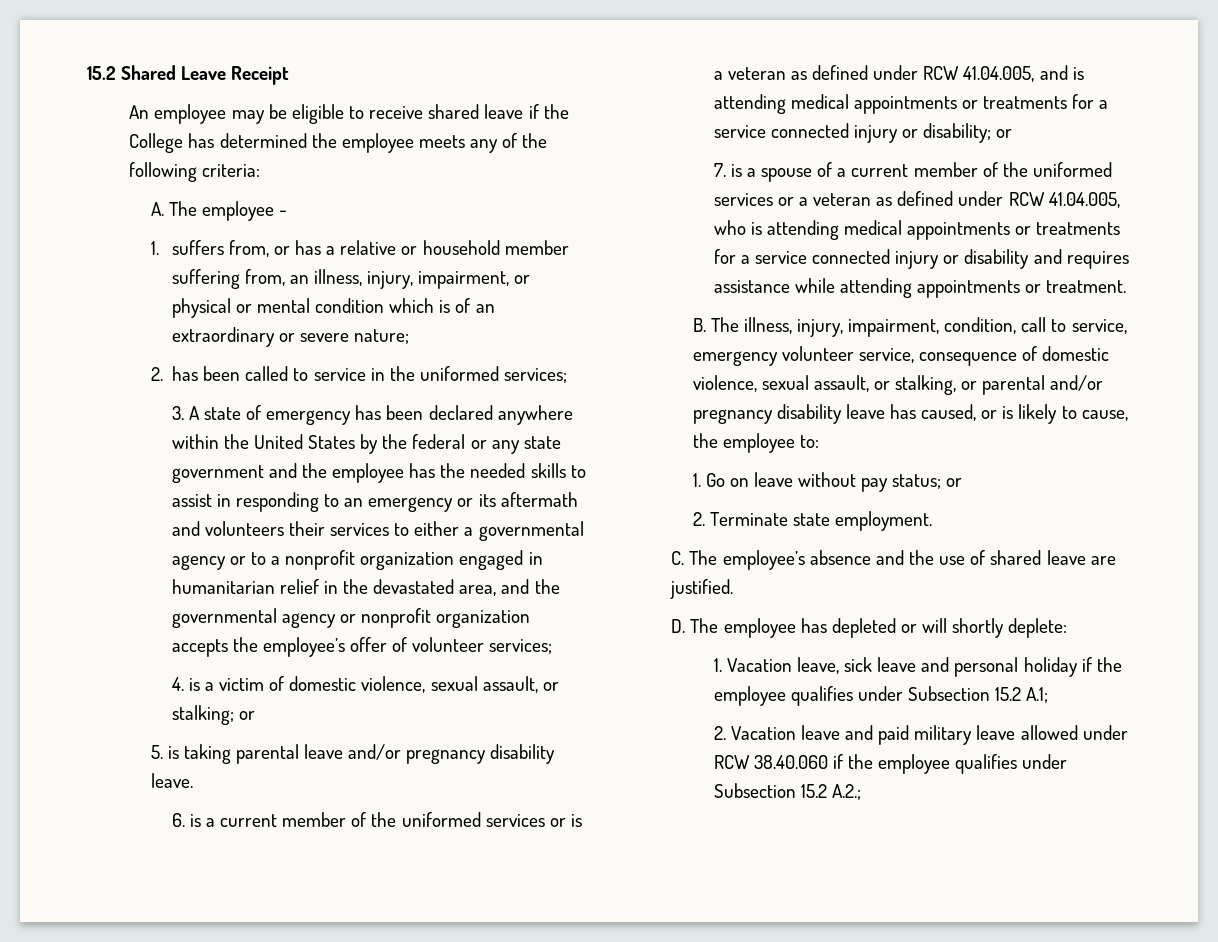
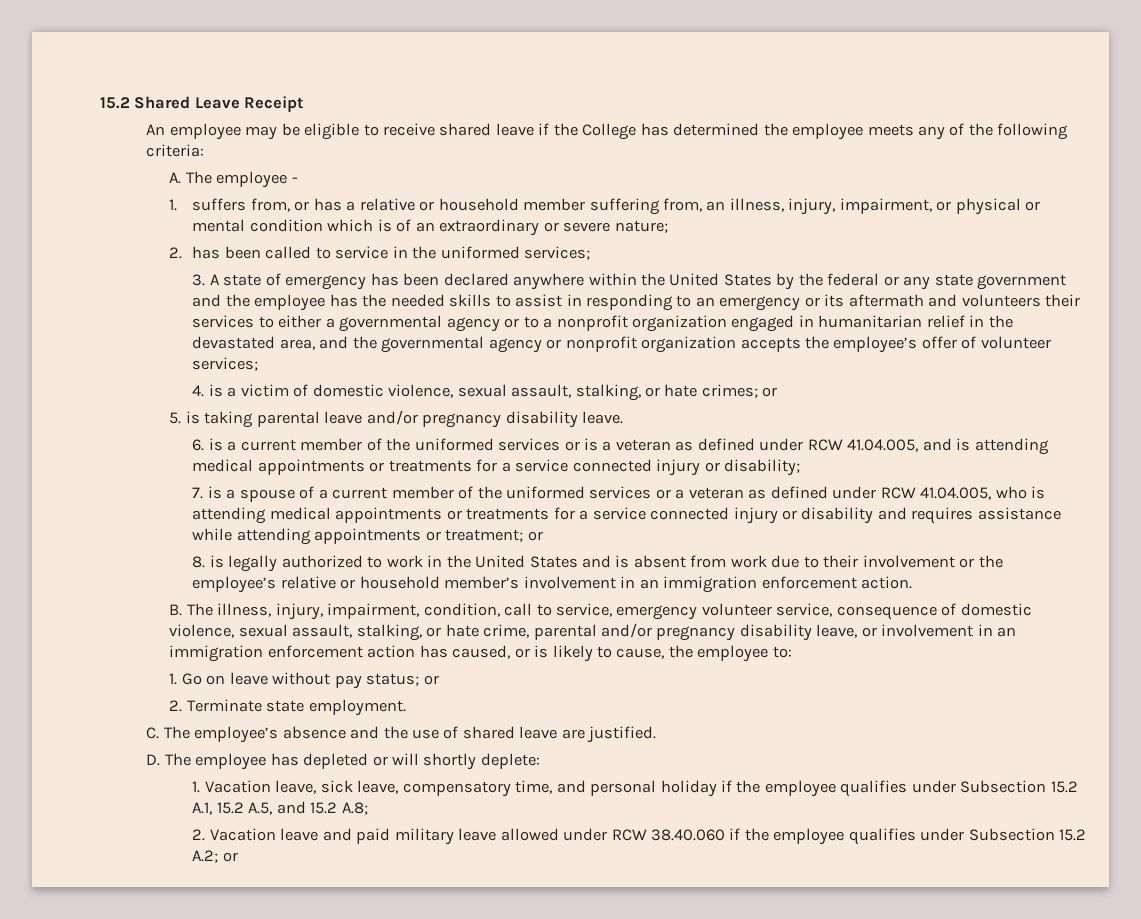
[542,682,559,691] [171,705,234,725] or stalking; -> [575,384,758,401] stalking, or hate crimes;
[996,129,1013,138] or -> (801, 467) none
[1046,280,1127,293] treatment. -> [445,529,543,542] [192,555,1003,572] [192,576,913,593] treatment; or // 8. is legally authorized to work in the United States and is absent from work due to their involvement or the employee’s relative or household member’s involvement in an immigration enforcement action.
[873,375,978,395] or stalking, or -> [356,624,530,641] stalking, or hate crime,
[845,404,885,419] leave -> [816,624,1017,638] [169,645,416,662] leave, or involvement in an immigration enforcement action
[877,657,917,672] leave -> [357,780,553,797] leave, compensatory time,
[1026,687,1049,703] A.1; -> [192,801,368,815] A.1, 15.2 A.5, and 15.2 A.8;
[831,784,861,800] A.2.; -> [192,850,238,863] A.2; or

